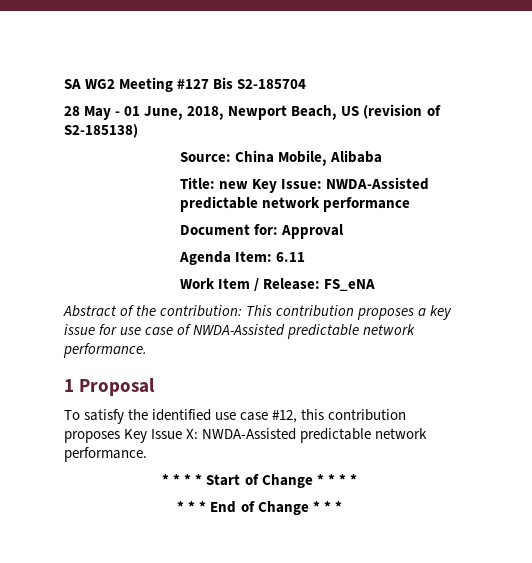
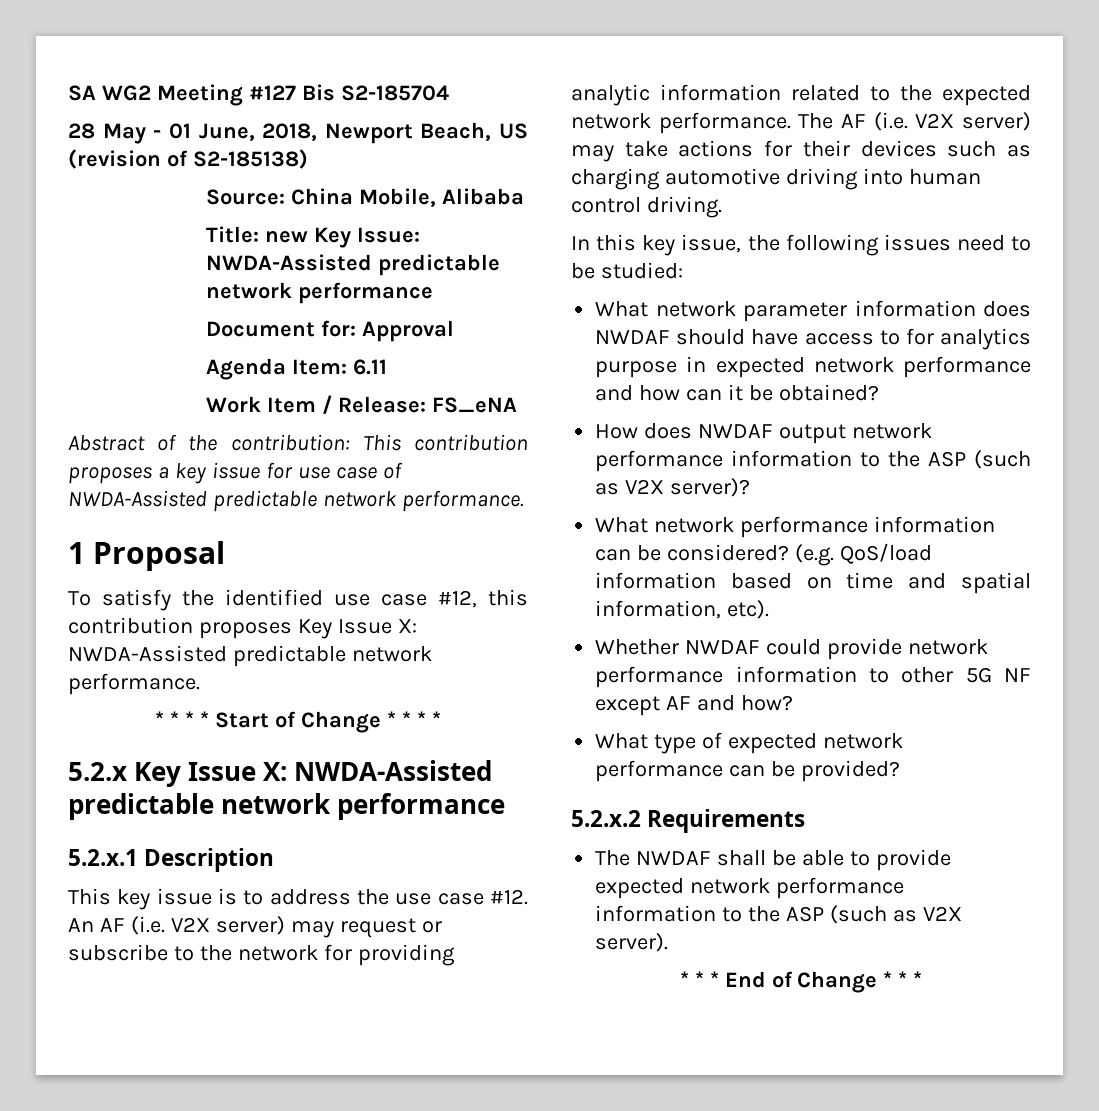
(357, 479) none -> [68,760,493,787] [68,793,506,820] [68,848,275,872] [68,888,528,910] [68,916,442,938] [68,944,455,966] [571,84,1031,106] [571,112,1031,134] [571,140,1031,162] [571,168,981,190] [571,196,722,218] [571,234,1031,256] [571,262,683,279] [595,300,1031,322] [595,328,1031,350] [595,356,1031,378] [595,384,879,401] [595,423,932,444] [595,450,1031,472] [595,478,751,497] [595,516,996,538] [595,543,932,566] [595,572,1031,594] [595,600,770,619] [595,638,988,660] [595,666,1031,688] [595,695,794,716] [595,732,903,754] [595,760,901,782] [571,809,806,833] [595,849,951,871] [595,877,905,899] [595,905,962,924] [595,933,669,952] // 5.2.x Key Issue X: NWDA-Assisted predictable network performance // 5.2.x.1 Description // This key issue is to address the use case #12. An AF (i.e. V2X server) may request or subscribe to the network for providing analytic information related to the expected network performance. The AF (i.e. V2X server) may take actions for their devices such as charging automotive driving into human control driving. // In this key issue, the following issues need to be studied: // What network parameter information does NWDAF should have access to for analytics purpose in expected network performance and how can it be obtained? // How does NWDAF output network performance information to the ASP (such as V2X server)? // What network performance information can be considered? (e.g. QoS/load information based on time and spatial information, etc). // Whether NWDAF could provide network performance information to other 5G NF except AF and how? // What type of expected network performance can be provided? // 5.2.x.2 Requirements // The NWDAF shall be able to provide expected network performance information to the ASP (such as V2X server).

